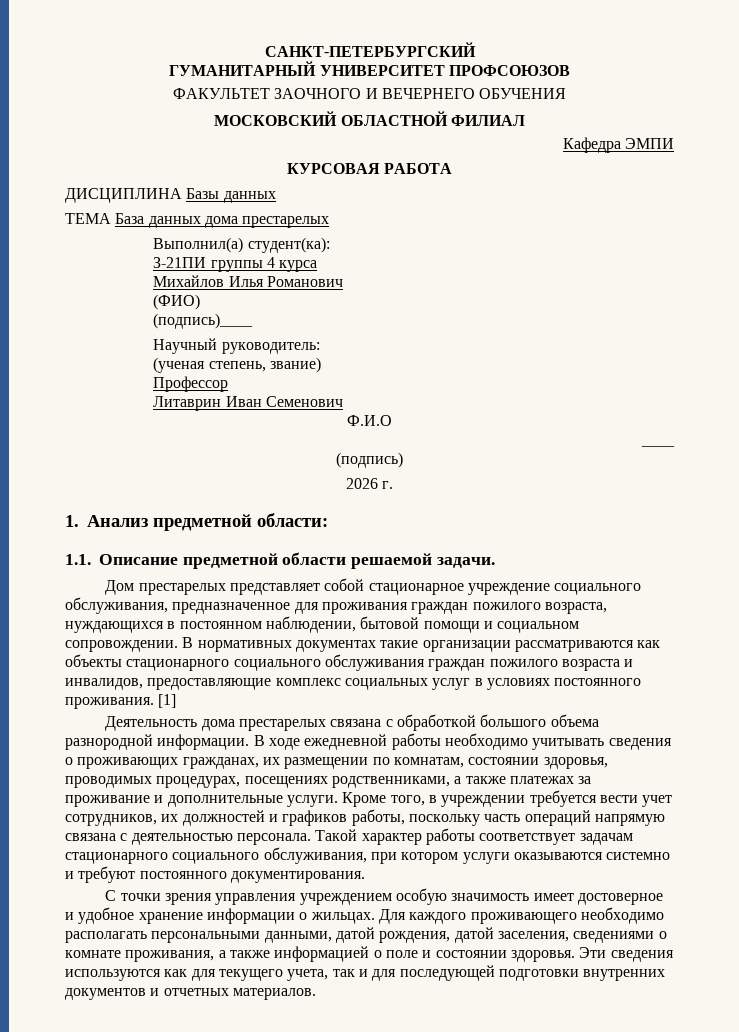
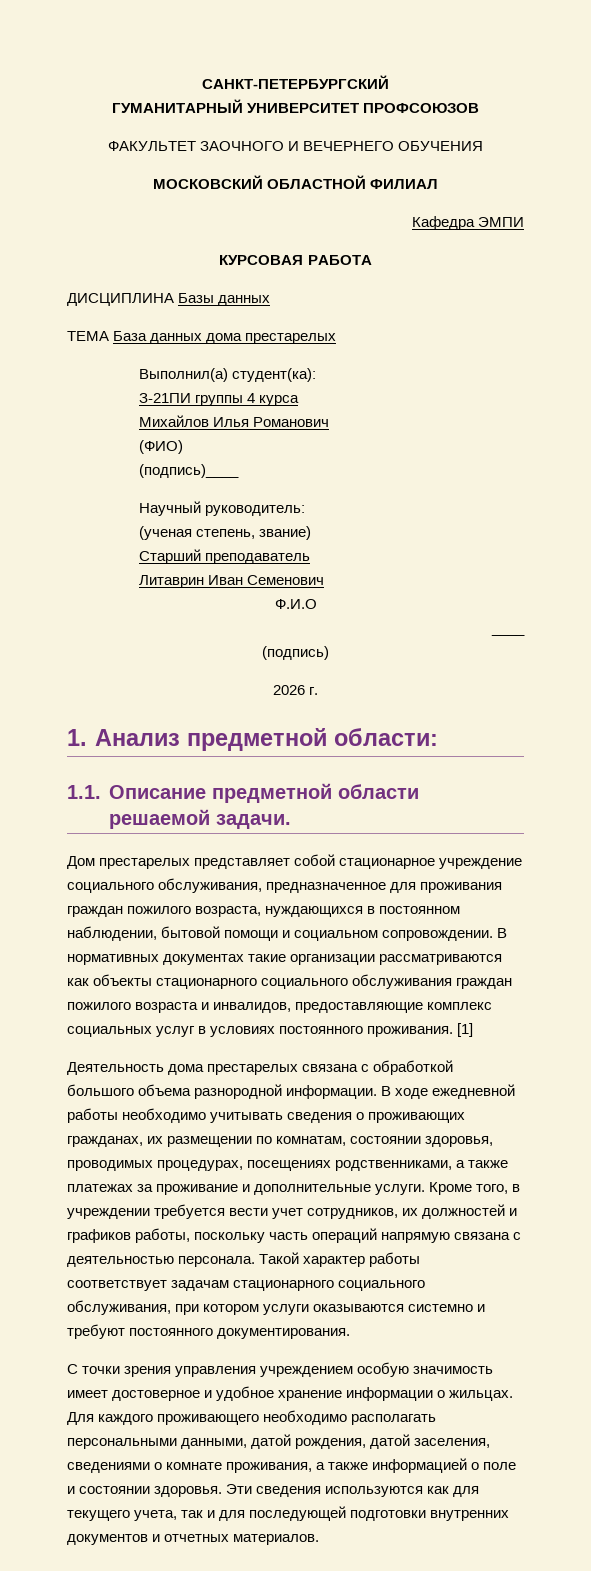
[153,376,229,392] Профессор -> [138,549,310,564] Старший преподаватель

